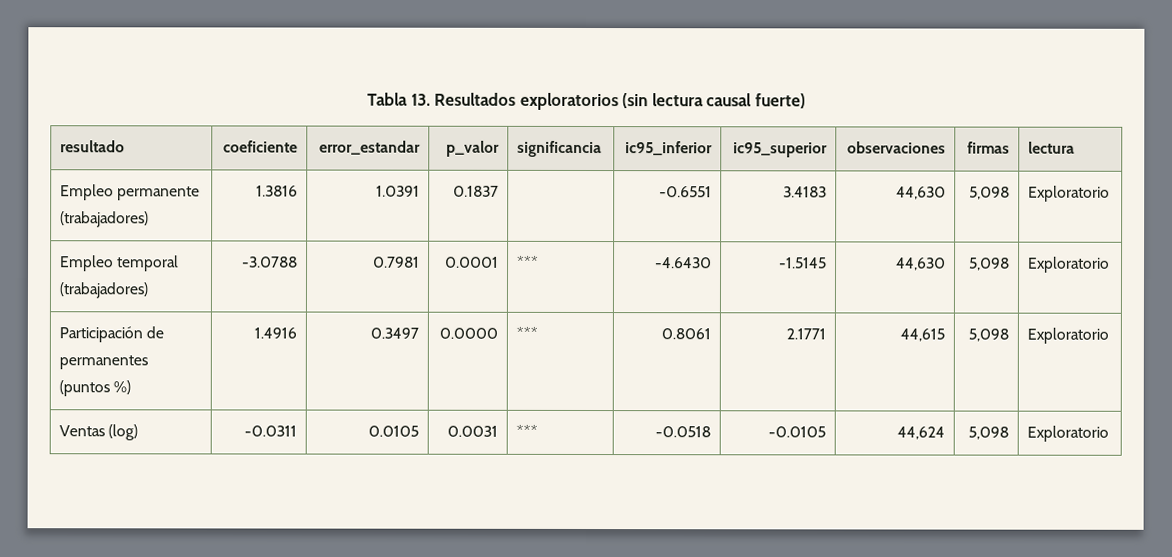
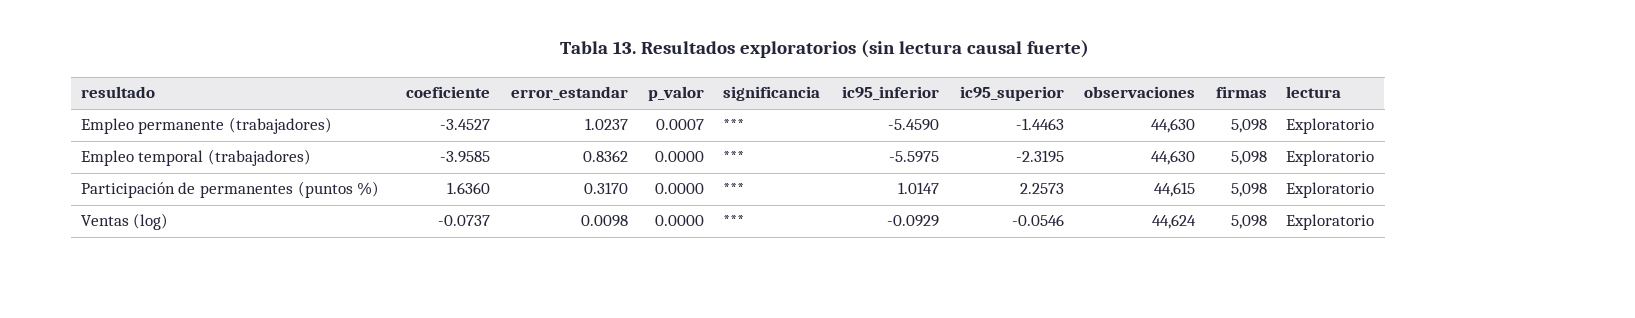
[255,185,298,197] [375,185,420,197] [452,185,499,197] [658,186,712,198] [782,186,827,198] 1.3816 | 1.0391 | 0.1837 | | -0.6551 | 3.4183 -> [440,119,491,130] [585,118,629,130] [656,119,705,130] [722,119,744,130] [888,119,940,131] [1016,118,1065,130] -3.4527 | 1.0237 | 0.0007 | *** | -5.4590 | -1.4463
[241,256,298,268] [372,256,420,268] [444,256,499,268] [517,255,540,268] [654,257,712,269] [778,257,827,269] -3.0788 | 0.7981 | 0.0001 | *** | -4.6430 | -1.5145 -> [440,151,491,163] [583,150,629,162] [655,151,705,162] [722,151,744,162] [889,151,940,163] [1016,150,1065,163] -3.9585 | 0.8362 | 0.0000 | *** | -5.5975 | -2.3195
[253,327,297,339] [369,327,419,339] [438,327,498,339] [516,326,539,339] [660,328,711,340] [785,328,826,340] 1.4916 | 0.3497 | 0.0000 | *** | 0.8061 | 2.1771 -> [447,182,491,194] [584,182,629,194] [655,183,705,194] [722,183,744,194] [898,182,940,194] [1020,183,1065,194] 1.6360 | 0.3170 | 0.0000 | *** | 1.0147 | 2.2573
[243,425,297,437] [367,425,419,437] [446,425,498,437] [516,424,539,437] [654,426,711,438] [767,426,826,438] -0.0311 | 0.0105 | 0.0031 | *** | -0.0518 | -0.0105 -> [438,215,491,226] [581,215,629,227] [655,215,705,226] [722,215,744,226] [887,215,940,227] [1012,214,1065,226] -0.0737 | 0.0098 | 0.0000 | *** | -0.0929 | -0.0546

